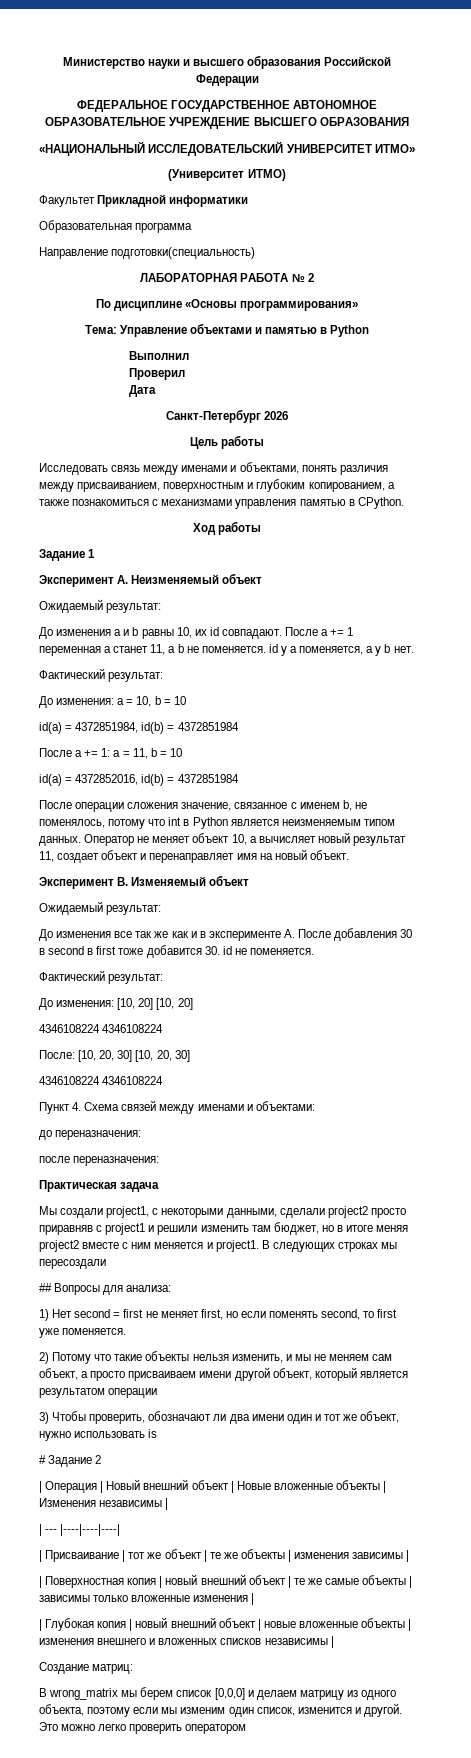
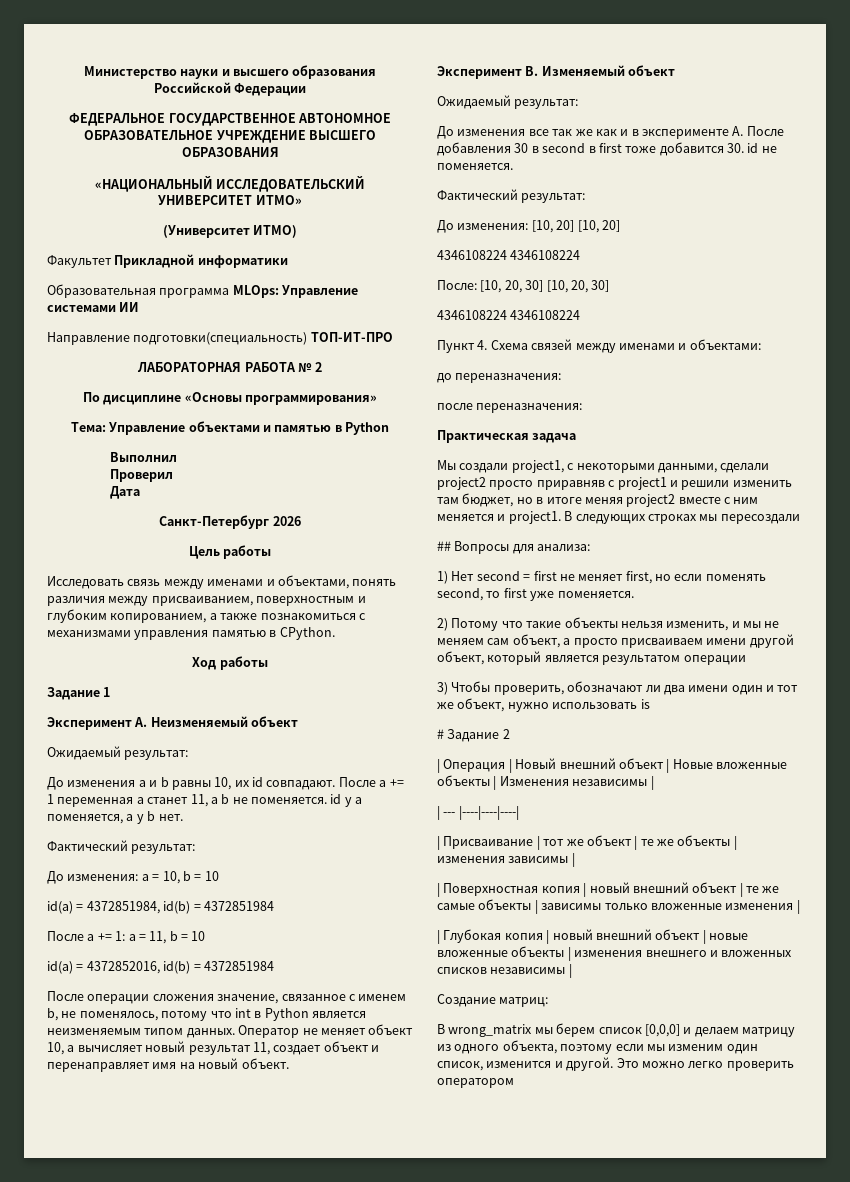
(193, 228) none -> [232,285,359,298] [47,302,140,312] MLOps: Управление системами ИИ
(256, 253) none -> [310,332,393,342] ТОП-ИТ-ПРО

